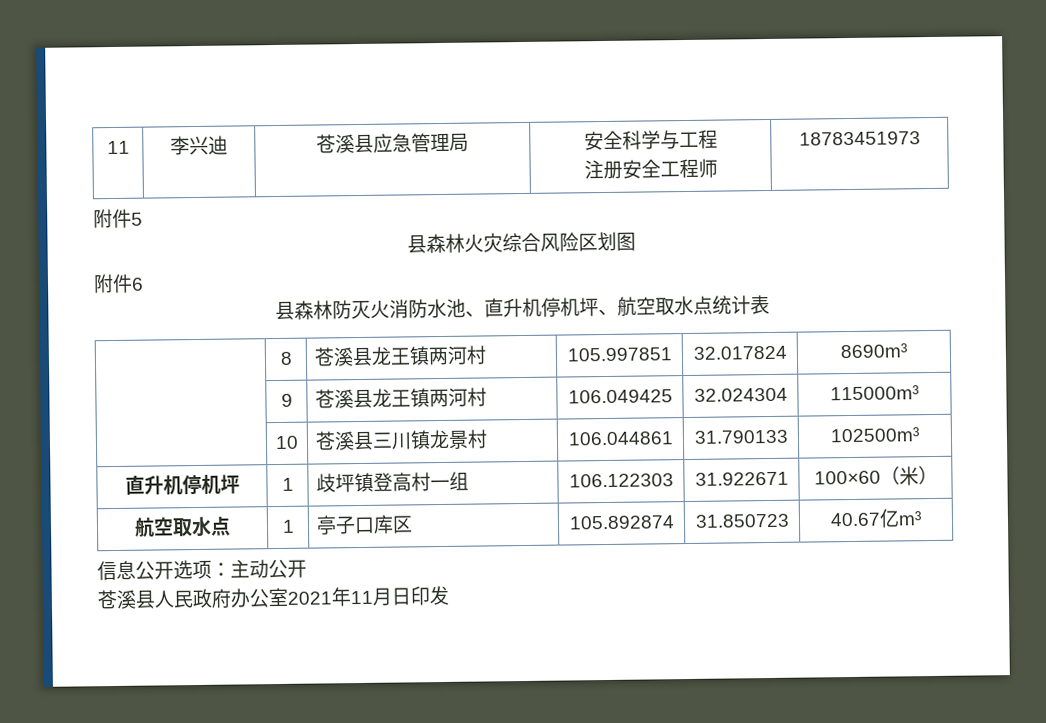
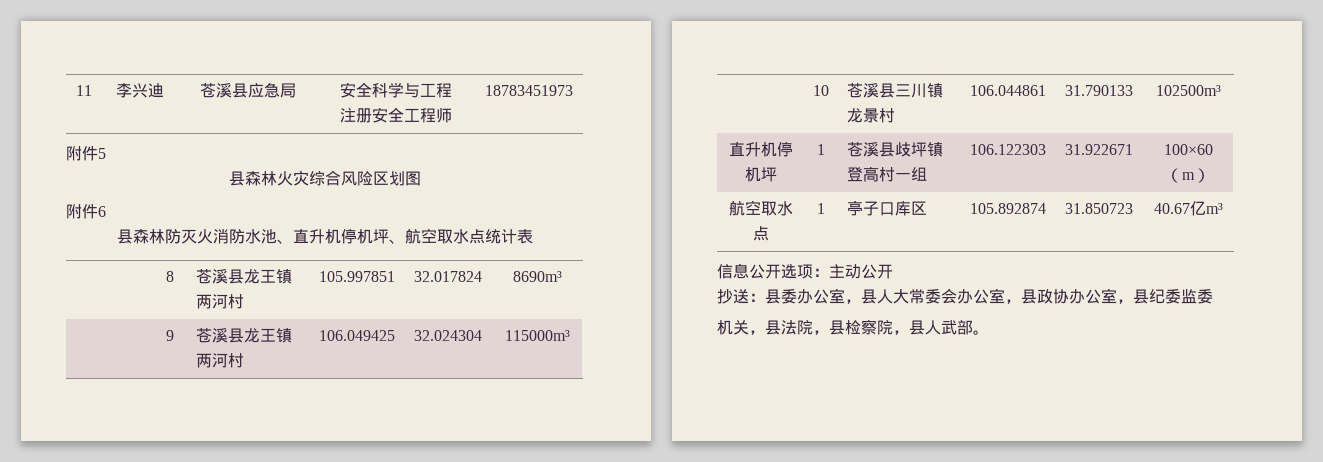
[411,133,450,153] 管理 -> (280, 90) none
(294, 484) none -> [847,142,896,157] 苍溪县
[898,466,919,486] 米 -> [1182,172,1195,180] m
[97,585,449,610] 苍溪县人民政府办公室2021年11月日印发 -> [717,288,1213,304] [717,319,989,335] 抄送：县委办公室，县人大常委会办公室，县政协办公室，县纪委监委 // 机关，县法院，县检察院，县人武部。

